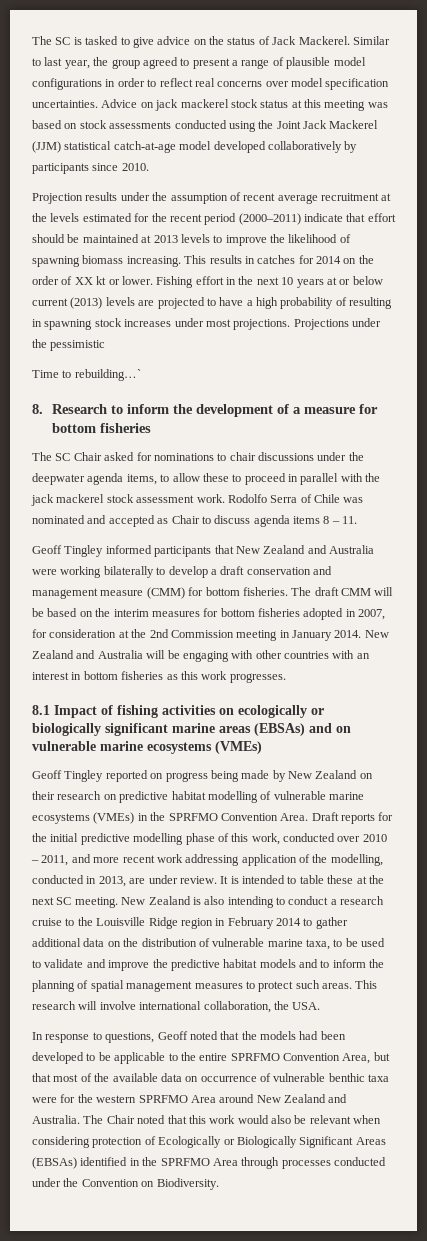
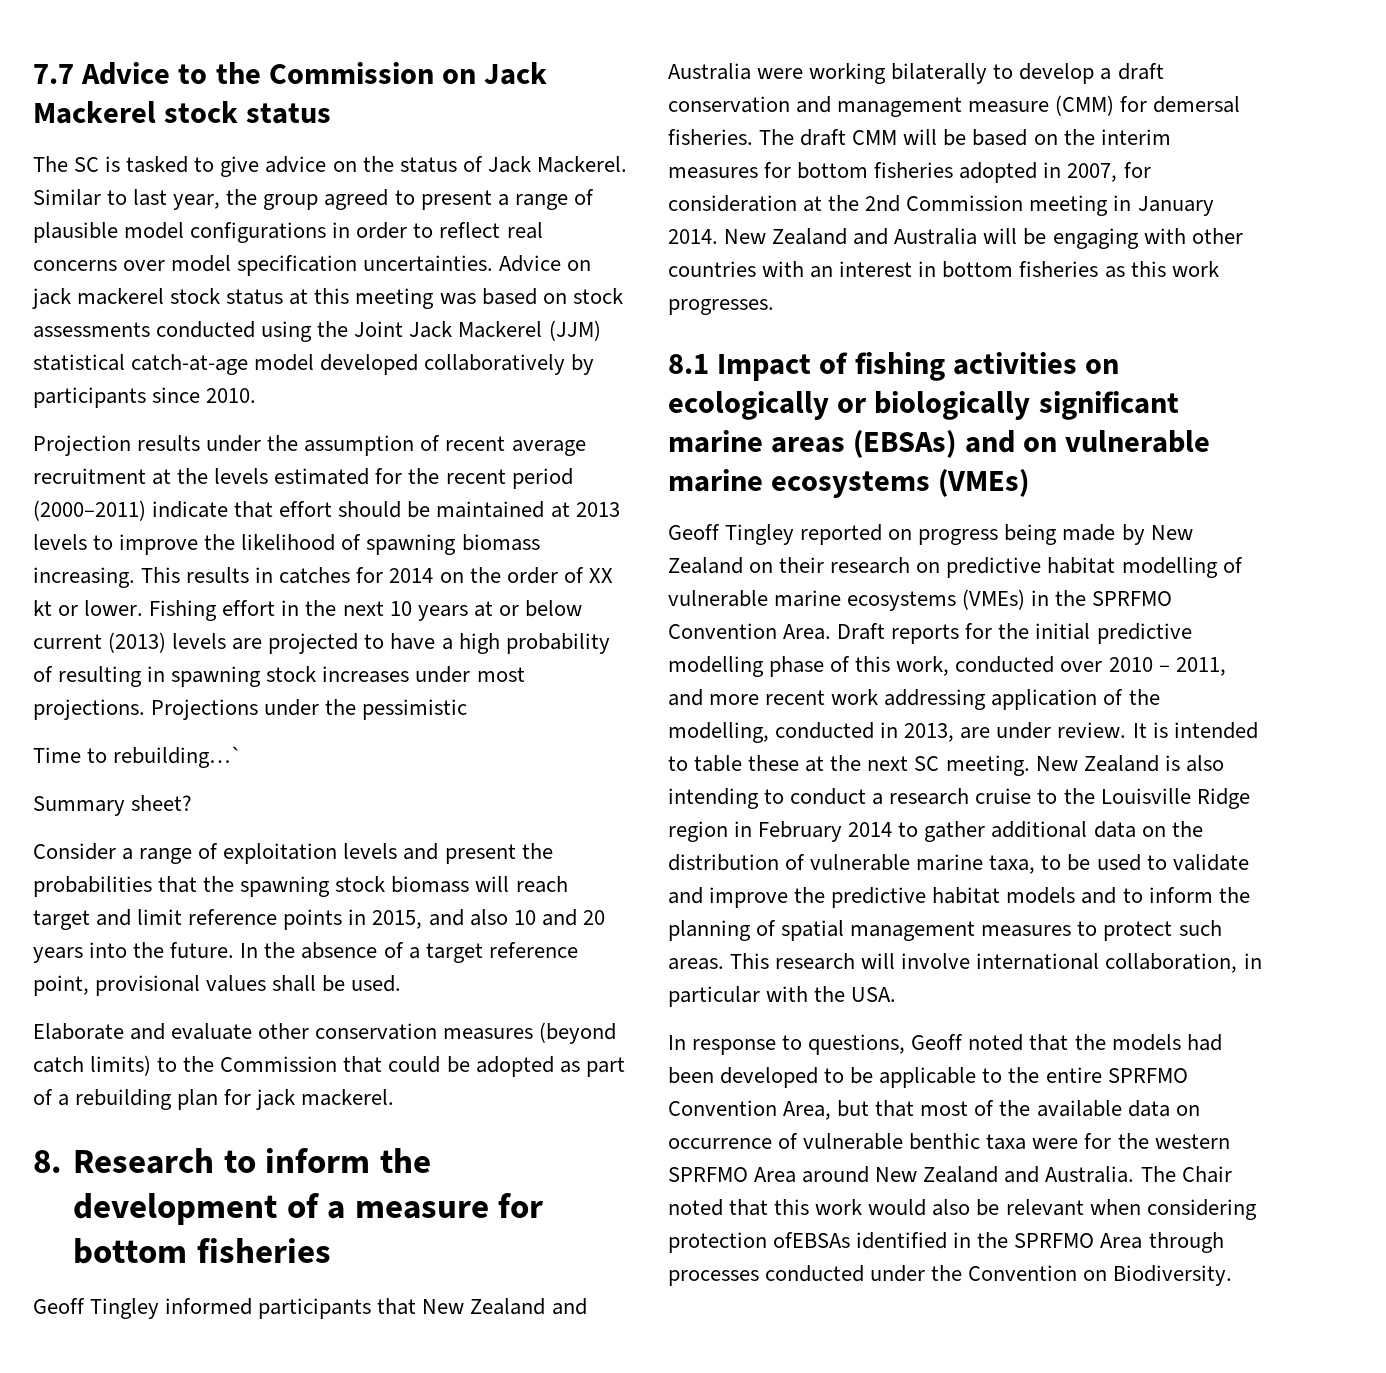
(32, 40) none -> [33,62,548,85] [33,101,332,124] 7.7 Advice to the Commission on Jack Mackerel stock status //
(141, 375) none -> [33,795,193,816] [33,843,553,864] [33,876,568,897] [33,909,605,930] [33,942,578,963] [33,975,402,996] [33,1022,617,1044] [33,1055,625,1077] [33,1089,395,1110] // Summary sheet? // Consider a range of exploitation levels and present the probabilities that the spawning stock biomass will reach target and limit reference points in 2015, and also 10 and 20 years into the future. In the absence of a target reference point, provisional values shall be used. // Elaborate and evaluate other conservation measures (beyond catch limits) to the Commission that could be adopted as part of a rebuilding plan for jack mackerel.
[32,452,364,461] [32,473,381,485] [31,494,364,506] [32,515,358,527] // The SC Chair asked for nominations to chair discussions under the deepwater agenda items, to allow these to proceed in parallel with the jack mackerel stock assessment work. Rodolfo Serra of Chile was nominated and accepted as Chair to discuss agenda items 8 – 11. -> (331, 1250) none
[205,587,240,596] bottom -> [1153,96,1241,113] demersal
(271, 1007) none -> [1243,953,1262,969] [668,986,809,1007] in particular with
[144,1136,386,1148] [32,1157,77,1169] of Ecologically or Biologically Significant Areas (EBSAs) -> [773,1232,851,1248] ofEBSAs

